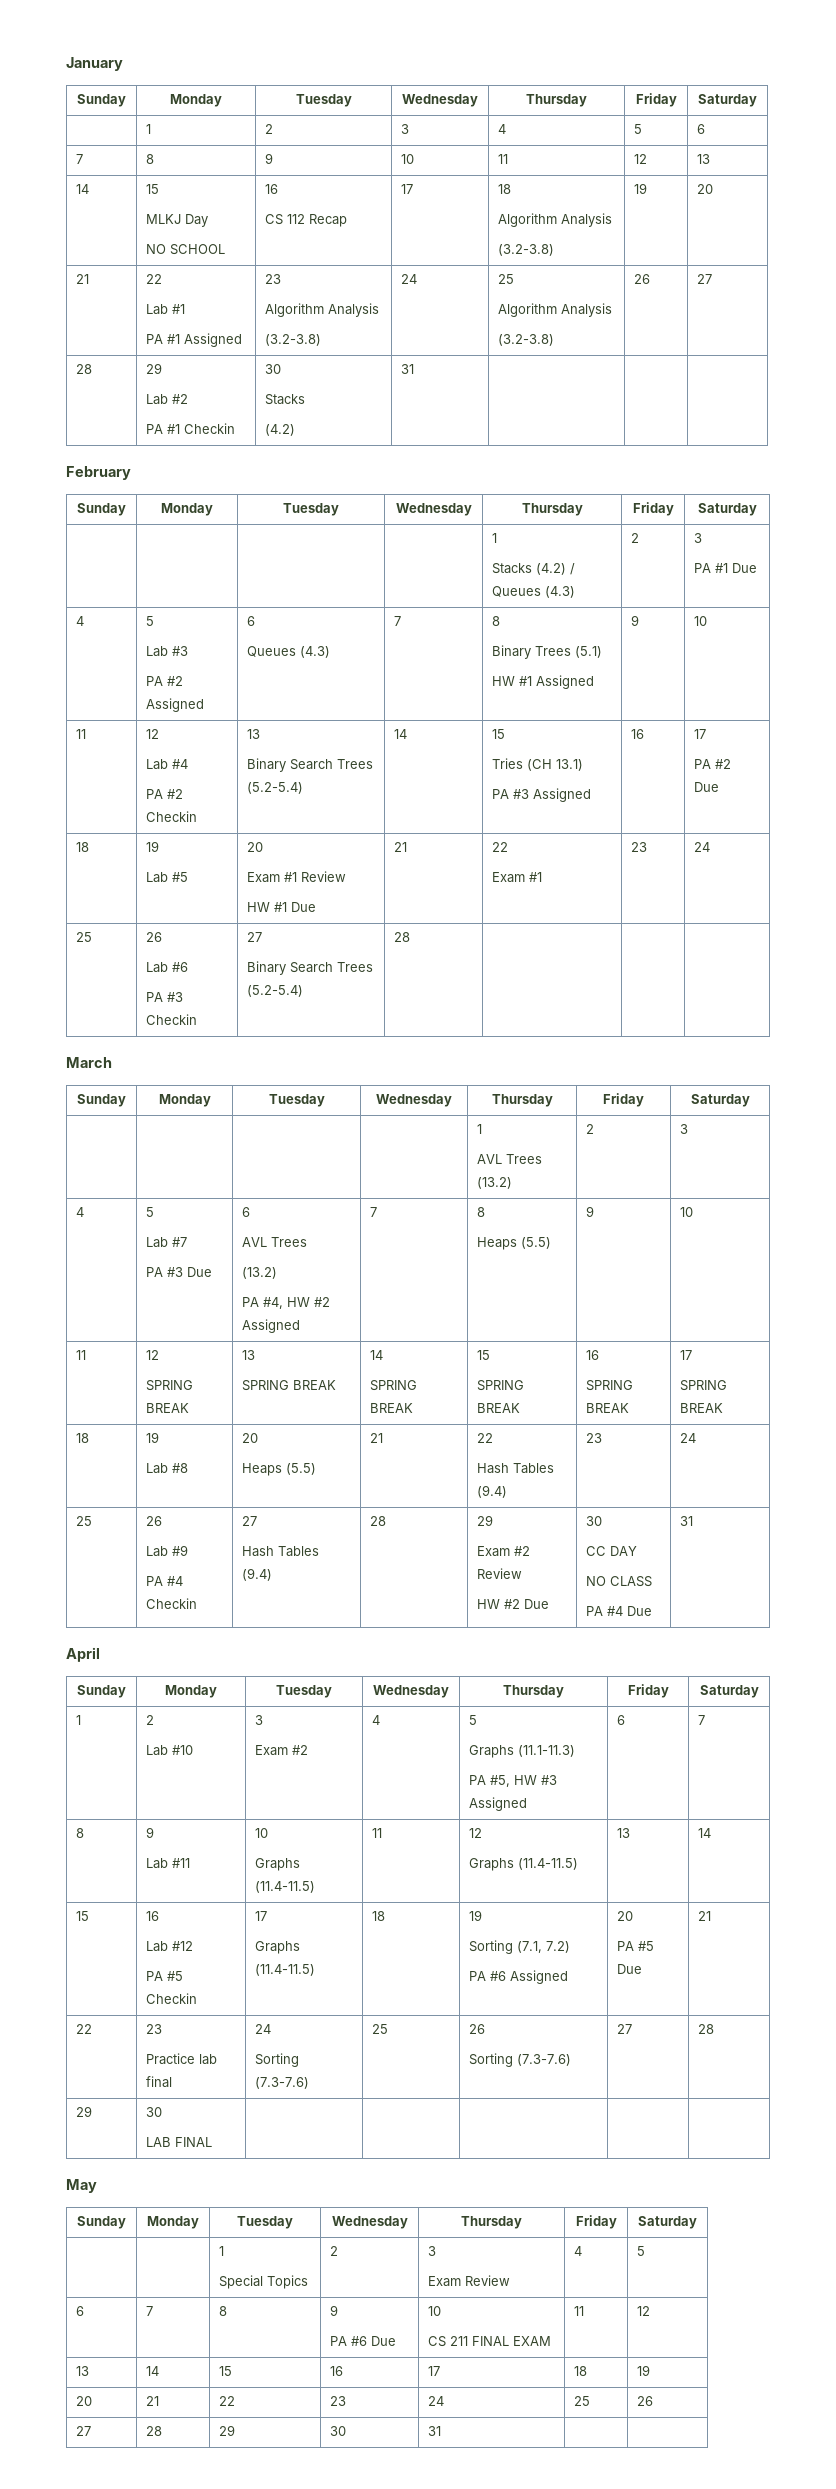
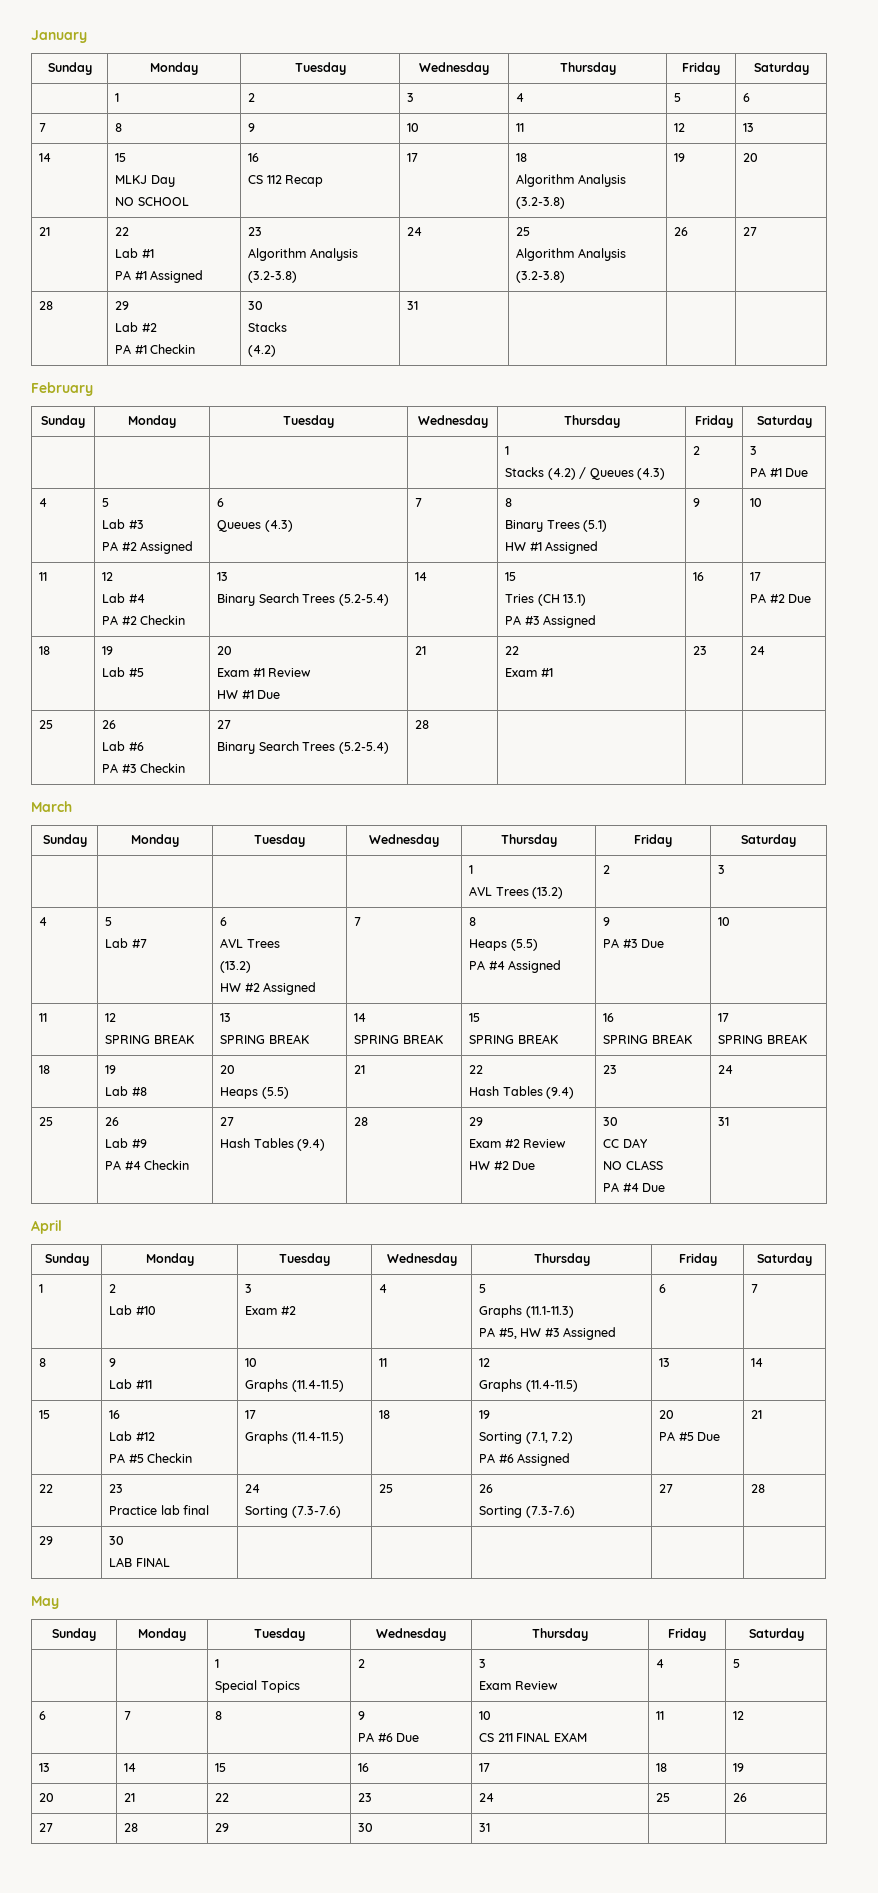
[146,1267,213,1277] // PA #3 Due -> (147, 943) none
[242,1297,284,1309] PA #4, -> (252, 967) none
[586,1206,595,1217] | 9 -> [469,960,562,973] [603,917,611,926] [603,938,665,948] // PA #4 Assigned | 9 // PA #3 Due

